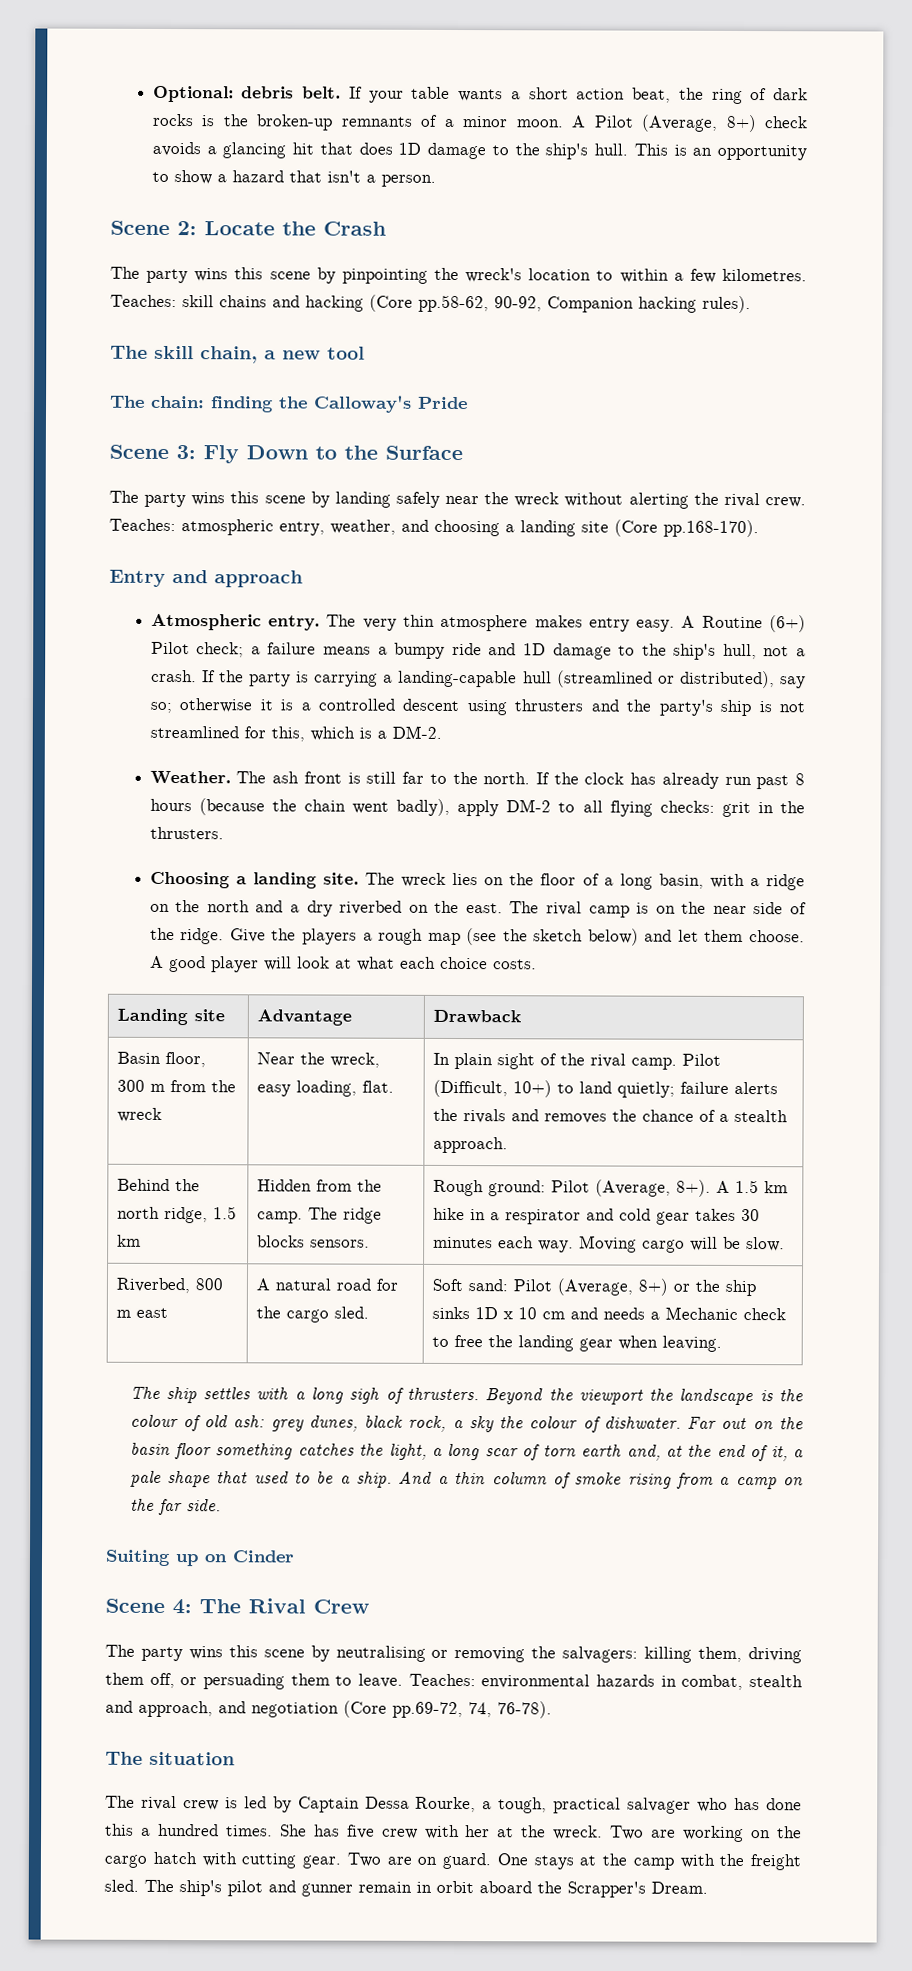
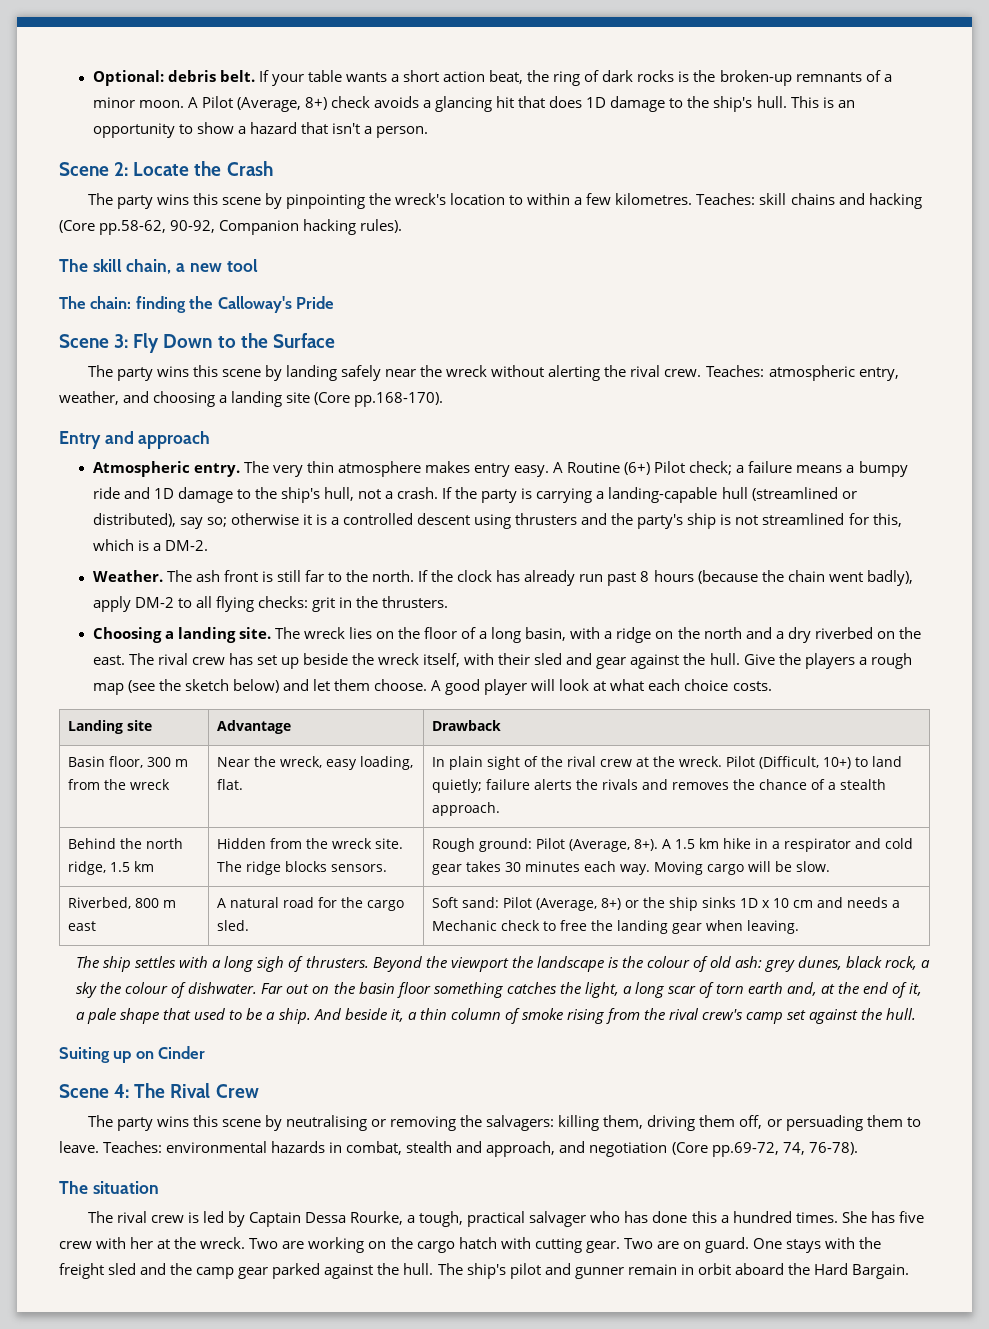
[588,901,808,918] [149,927,225,945] camp is on the near side of the ridge. -> [191,653,740,669] crew has set up beside the wreck itself, with their sled and gear against the hull.
[631,1057,678,1070] camp. -> [599,756,722,767] crew at the wreck.
[257,1211,304,1224] camp. -> [331,838,403,849] wreck site.
(433, 1477) none -> [344,1008,404,1022] beside it,
[719,1476,803,1490] [129,1498,221,1516] a camp on the far side. -> [644,1008,917,1024] the rival crew's camp set against the hull.
[579,1853,801,1871] [104,1879,139,1892] at the camp with the freight sled. -> [825,1237,882,1249] [59,1263,434,1279] with the freight sled and the camp gear parked against the hull.
[567,1881,708,1898] Scrapper's Dream. -> [813,1263,910,1279] Hard Bargain.

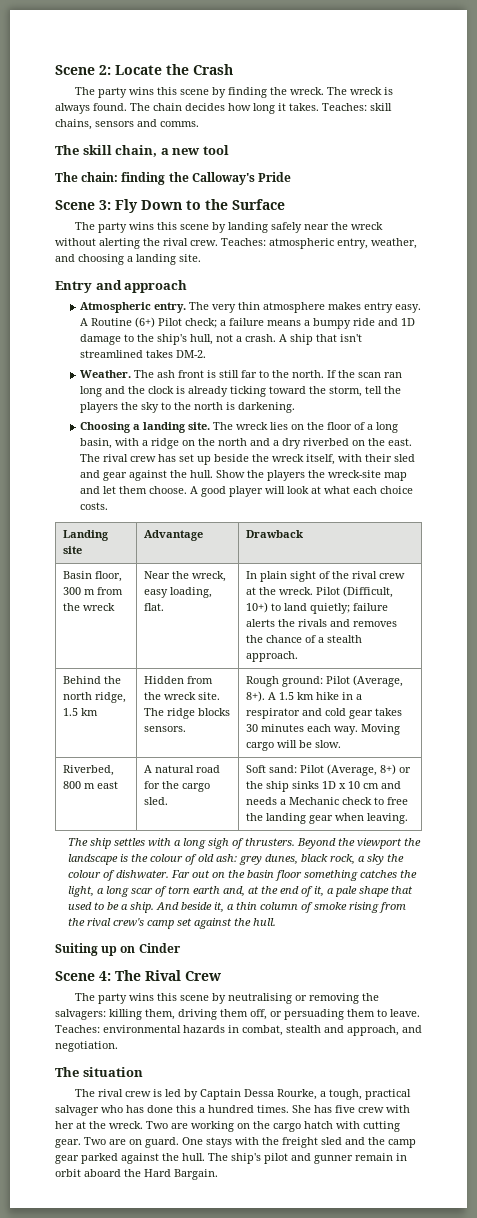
[92,70,892,86] [92,96,855,112] [92,122,429,138] Optional: debris belt. If your table wants a short action beat, the ring of dark rocks is the broken-up remnants of a minor moon. A Pilot (Average, 8+) check avoids a glancing hit that does 1D damage to the ship's hull. This is an opportunity to show a hazard that isn't a person. // -> (55, 70) none
[285,193,922,209] [59,219,403,235] pinpointing the wreck's location to within a few kilometres. Teaches: skill chains and hacking (Core pp.58-62, 90-92, Companion hacking rules). -> [228,87,394,98] [55,103,392,114] [55,119,199,130] finding the wreck. The wreck is always found. The chain decides how long it takes. Teaches: skill chains, sensors and comms.
[286,392,444,407] site (Core pp.168-170). -> [179,254,201,262] site.
[442,487,857,503] [92,513,902,529] [92,539,161,551] If the party is carrying a landing-capable hull (streamlined or distributed), say so; otherwise it is a controlled descent using thrusters and the party's ship is not streamlined for this, which is a -> [279,334,363,345] [80,350,174,358] A ship that isn't streamlined takes
[457,570,913,586] [92,596,449,612] clock has already run past 8 hours (because the chain went badly), apply DM-2 to all flying checks: grit in the thrusters. -> [358,372,403,378] [80,386,402,397] [80,402,296,413] scan ran long and the clock is already ticking toward the storm, tell the players the sky to the north is darkening.
[743,653,912,669] [92,679,279,695] Give the players a rough map (see the sketch below) -> [216,470,408,481] Show the players the wreck-site map
[589,1142,858,1157] negotiation (Core pp.69-72, 74, 76-78). -> [55,1041,118,1052] negotiation.

